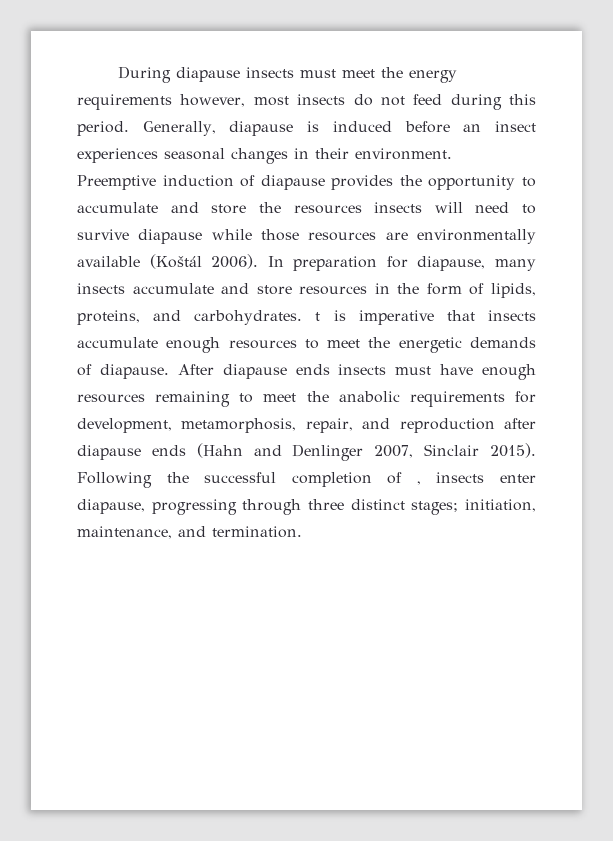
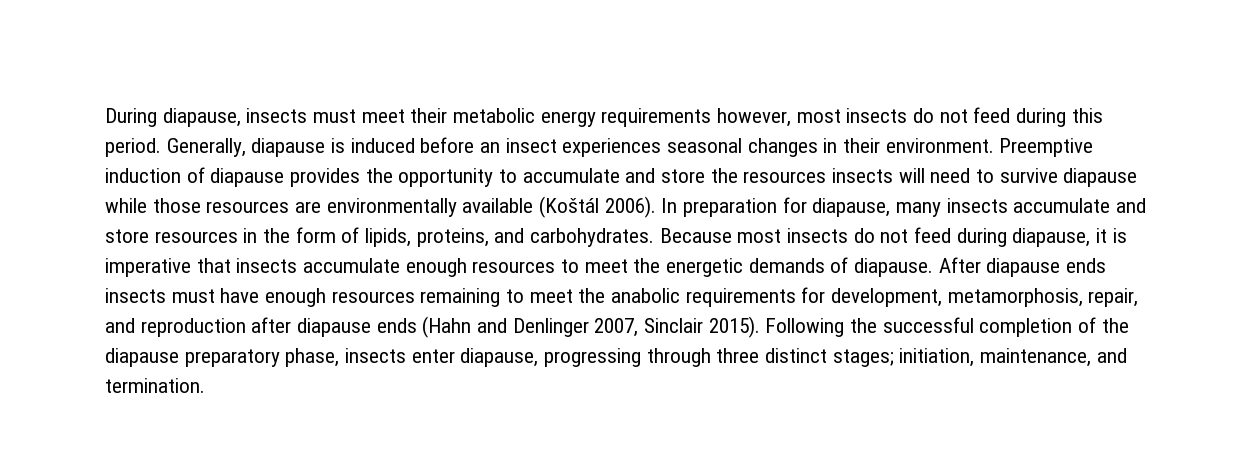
[175,67,240,82] diapause -> [162,108,241,127] diapause,
[380,67,403,78] the -> [410,108,536,123] their metabolic
[315,312,321,321] t -> [659,227,1108,247] Because most insects do not feed during diapause, it
[416,481,421,485] , -> [1101,318,1129,333] [105,348,340,367] the diapause preparatory phase,

